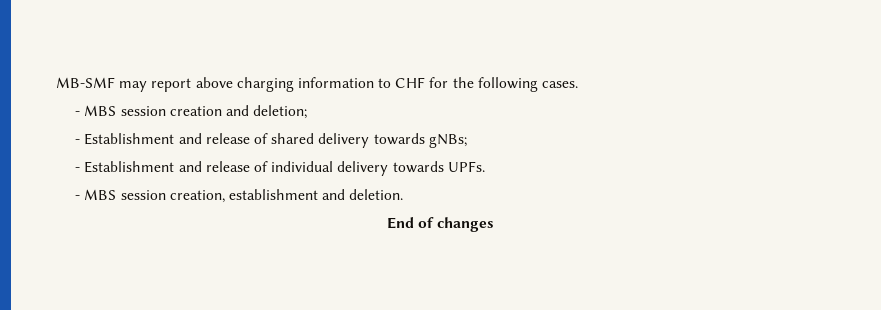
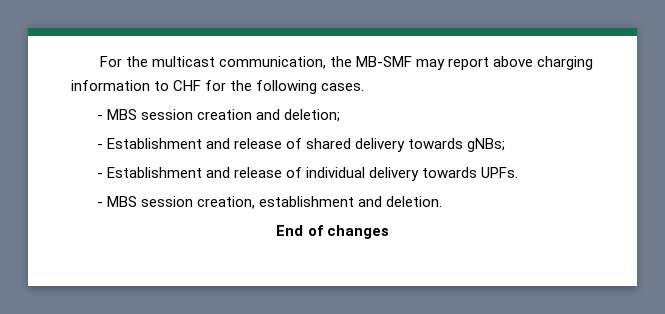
(56, 82) none -> [100,56,353,69] For the multicast communication, the

